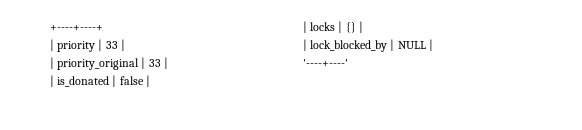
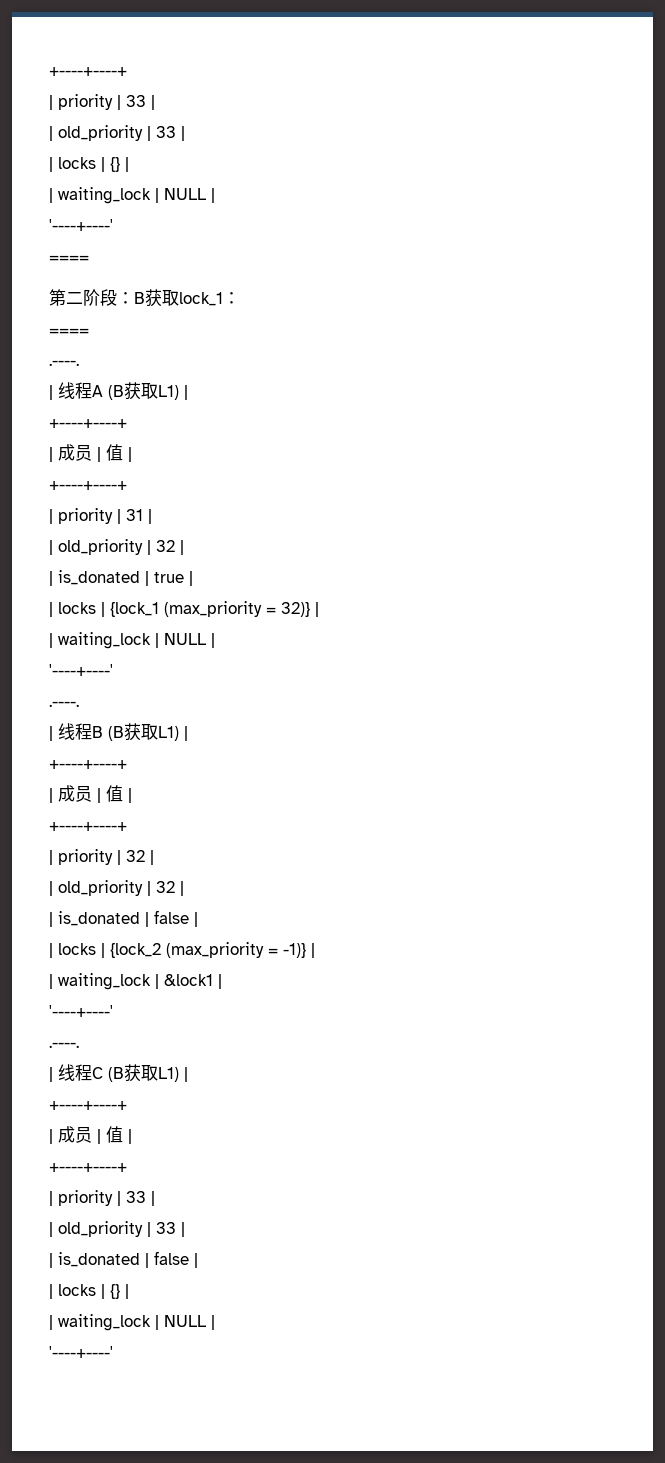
[50,25,103,31] [50,39,125,52] [50,57,140,70] +----+----+ // | priority | 33 | // | priority_original -> [49,67,127,76] [49,94,155,110] [49,125,185,141] [49,157,129,172] [49,187,215,204] [49,219,113,231] [49,255,89,262] [49,289,240,307] [49,328,89,335] [49,360,79,366] [49,382,188,400] [49,419,127,428] [49,444,132,462] [49,481,127,490] [49,508,152,524] [49,539,184,555] [49,570,193,586] [49,601,319,617] [49,632,215,649] [49,664,113,676] [49,701,79,707] [49,723,188,741] [49,760,127,769] [49,785,132,803] [49,822,127,831] [49,849,154,865] [49,880,184,896] [49,910,198,927] [49,942,315,958] [49,973,222,990] [49,1005,113,1017] [49,1042,79,1048] [49,1064,188,1082] [49,1101,127,1110] [49,1126,132,1144] [49,1163,127,1172] [49,1190,155,1206] [49,1221,143,1237] +----+----+ // | priority | 33 | // | old_priority | 33 | // | locks | {} | // | waiting_lock | NULL | // '----+----' // ==== // 第二阶段：B获取lock_1： // ==== // .----. // | 线程A (B获取L1) | // +----+----+ // | 成员 | 值 | // +----+----+ // | priority | 31 | // | old_priority | 32 | // | is_donated | true | // | locks | {lock_1 (max_priority = 32)} | // | waiting_lock | NULL | // '----+----' // .----. // | 线程B (B获取L1) | // +----+----+ // | 成员 | 值 | // +----+----+ // | priority | 32 | // | old_priority | 32 | // | is_donated | false | // | locks | {lock_2 (max_priority = -1)} | // | waiting_lock | &lock1 | // '----+----' // .----. // | 线程C (B获取L1) | // +----+----+ // | 成员 | 值 | // +----+----+ // | priority | 33 | // | old_priority
[310,40,388,52] lock_blocked_by -> [58,1314,151,1331] waiting_lock

